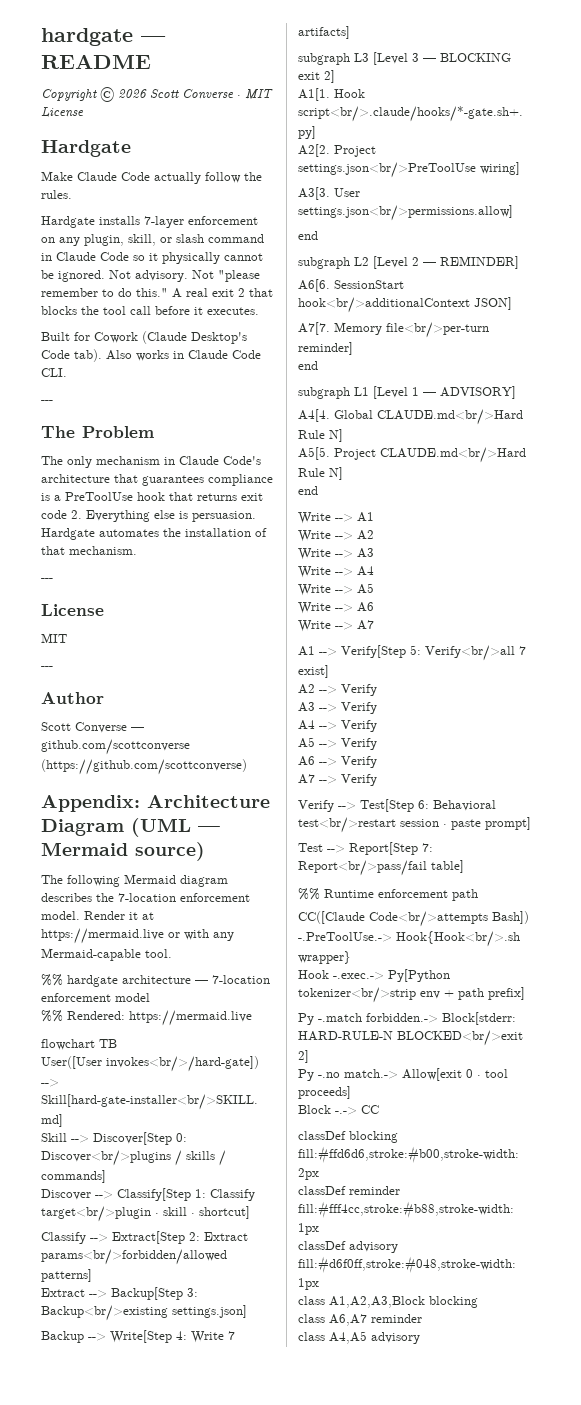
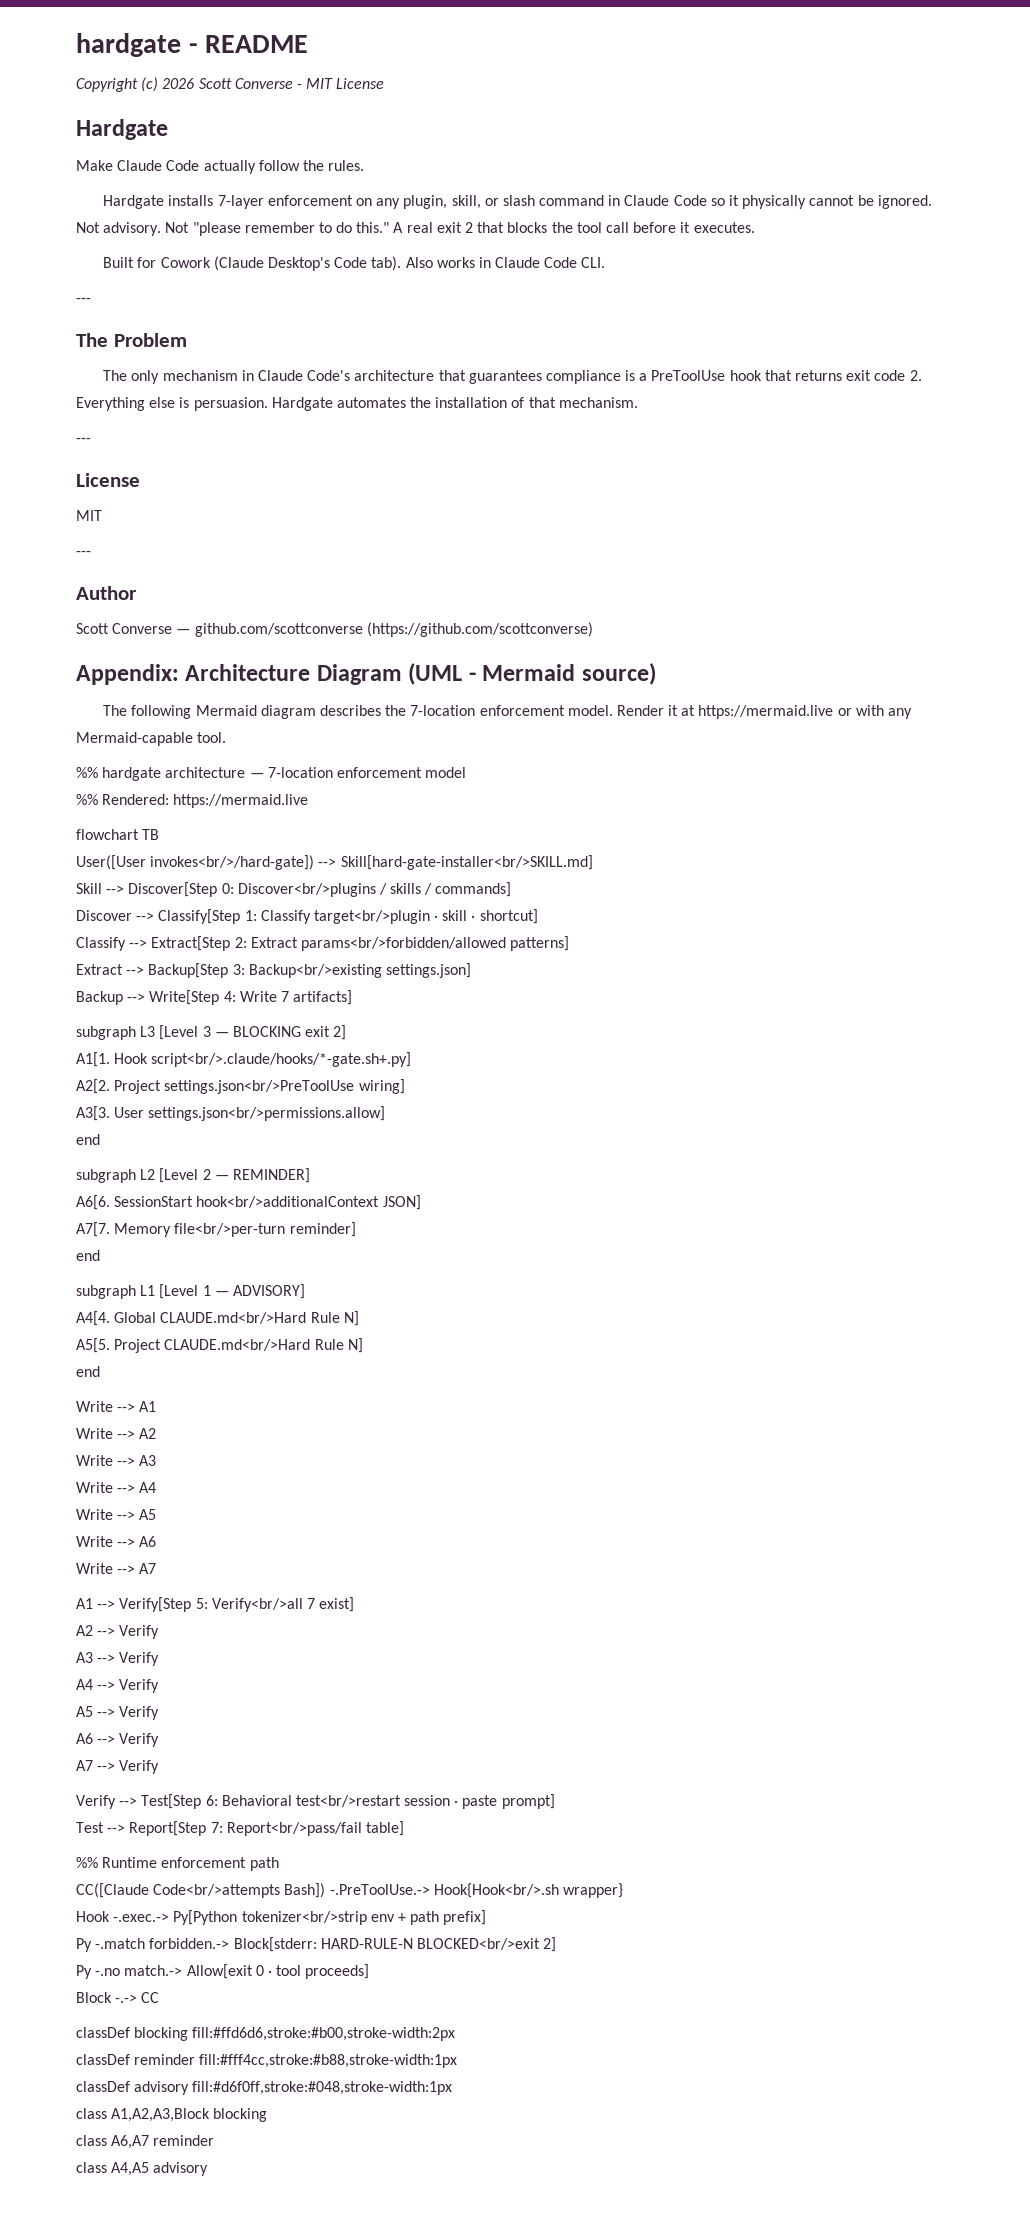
[41,28,166,46] hardgate — -> [76,33,198,57] hardgate -
[100,87,114,102] © -> [141,77,159,92] (c)
[237,95,241,98] · -> [296,84,302,89] -
[198,826,220,832] — -> [468,672,476,681] -

